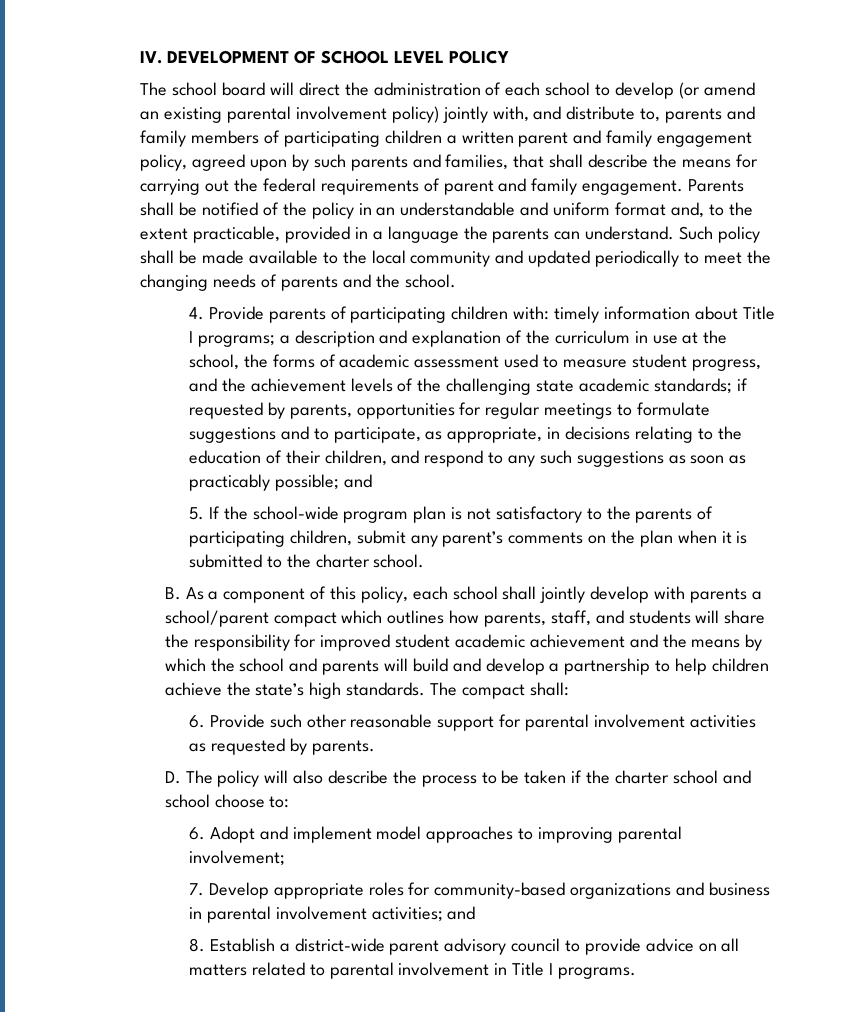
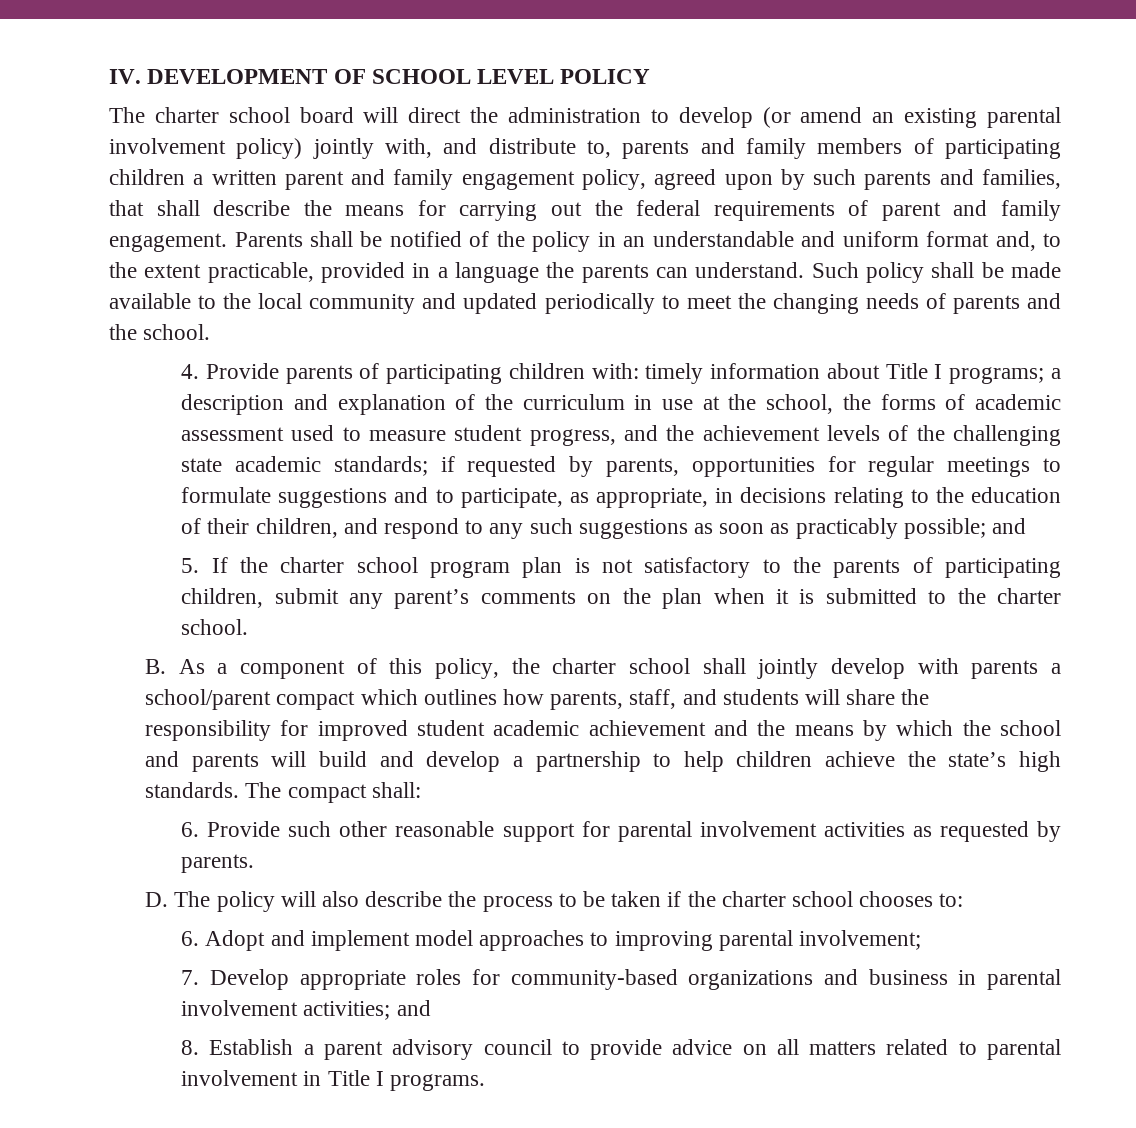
(168, 89) none -> [154,107,219,123] charter
[485,82,591,96] of each school -> (642, 115) none
[252,506,339,520] school-wide -> [280,557,418,573] charter school
[412,586,448,600] each -> [511,658,617,674] the charter
[722,770,751,784] [164,794,265,808] and school choose -> [859,891,934,907] chooses
[294,938,385,952] district-wide -> (314, 1049) none

